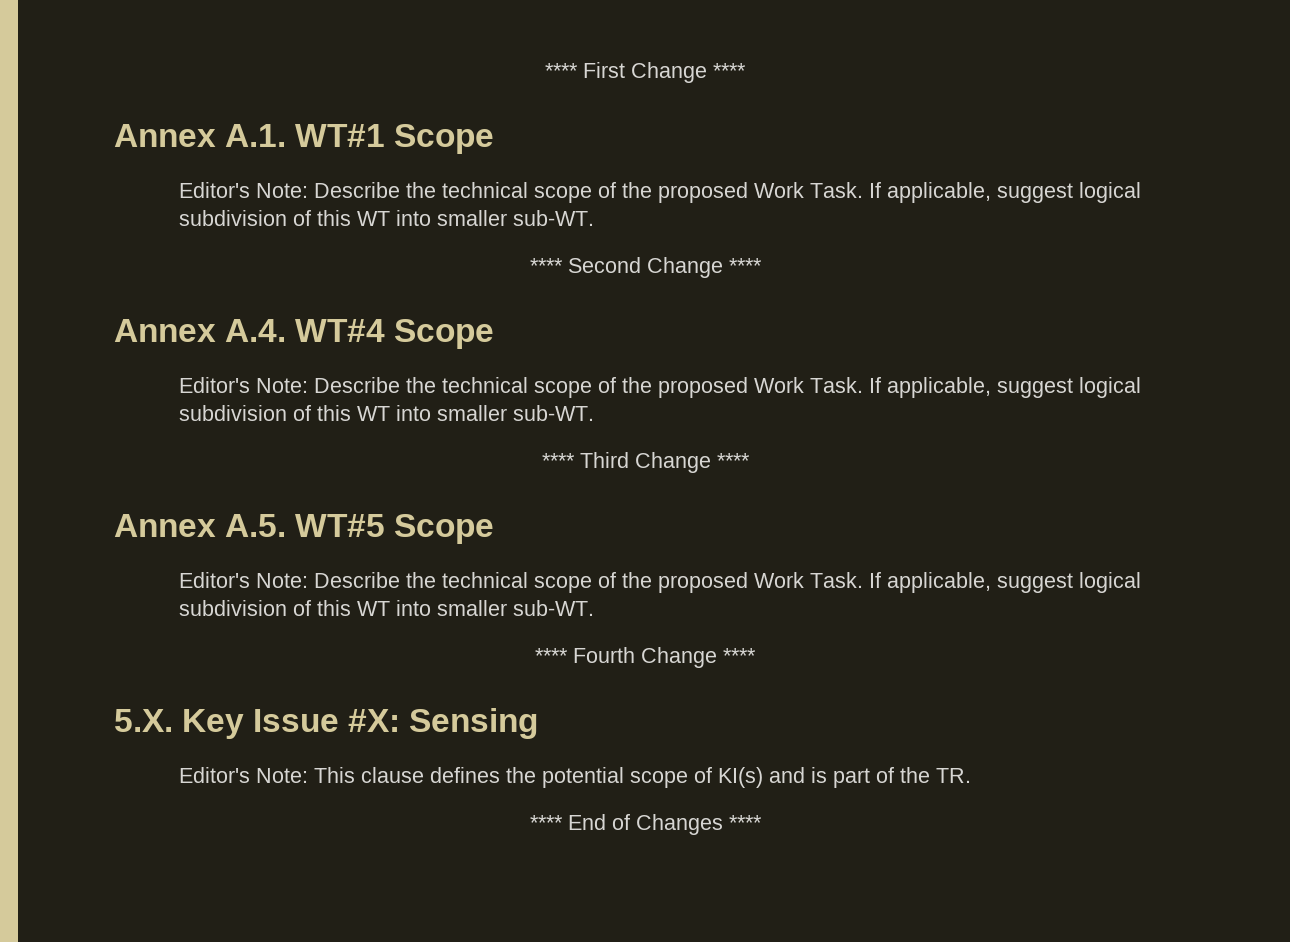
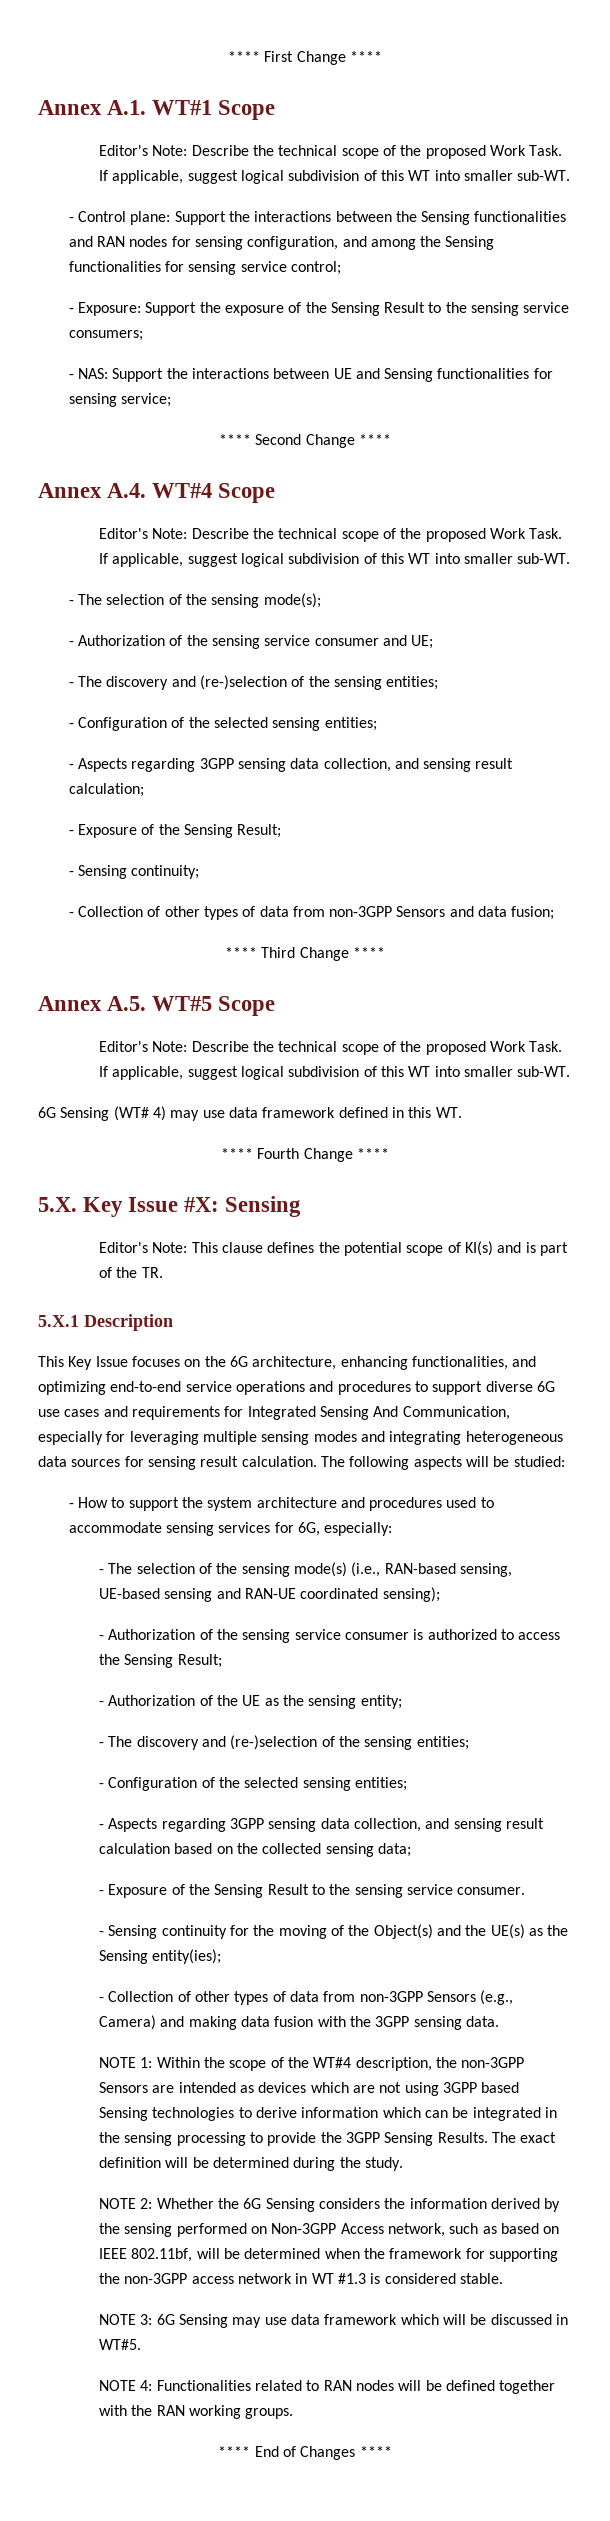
(594, 218) none -> [68,211,567,225] [68,236,495,250] [68,261,341,275] [68,302,570,316] [68,330,143,341] [68,368,553,382] [68,393,171,407] // - Control plane: Support the interactions between the Sensing functionalities and RAN nodes for sensing configuration, and among the Sensing functionalities for sensing service control; // - Exposure: Support the exposure of the Sensing Result to the sensing service consumers; // - NAS: Support the interactions between UE and Sensing functionalities for sensing service;
(594, 413) none -> [68,593,321,608] [68,635,434,649] [68,675,439,690] [68,717,377,731] [68,758,514,772] [68,783,144,797] [68,824,282,838] [68,865,200,879] [68,906,555,920] // - The selection of the sensing mode(s); // - Authorization of the sensing service consumer and UE; // - The discovery and (re-)selection of the sensing entities; // - Configuration of the selected sensing entities; // - Aspects regarding 3GPP sensing data collection, and sensing result calculation; // - Exposure of the Sensing Result; // - Sensing continuity; // - Collection of other types of data from non-3GPP Sensors and data fusion;
(594, 608) none -> [38,1106,462,1121] // 6G Sensing (WT# 4) may use data framework defined in this WT.
(971, 775) none -> [38,1314,173,1331] [38,1356,537,1370] [38,1381,555,1395] [38,1406,510,1420] [38,1431,563,1445] [38,1456,565,1470] [68,1497,494,1511] [68,1522,393,1536] [99,1562,513,1577] [99,1587,440,1602] [99,1629,561,1643] [99,1654,222,1668] [99,1695,402,1709] [99,1735,469,1750] [99,1777,408,1791] [99,1818,545,1832] [99,1843,412,1857] [99,1884,526,1898] [99,1924,569,1939] [99,1949,222,1964] [99,1990,514,2005] [99,2015,500,2030] [99,2057,525,2071] [99,2082,520,2096] [99,2107,558,2121] [99,2132,557,2146] [99,2157,404,2171] [99,2198,561,2212] [99,2223,560,2237] [99,2248,559,2262] [99,2273,504,2284] [99,2314,568,2328] [99,2339,142,2350] [99,2380,556,2394] [99,2405,294,2419] // 5.X.1 Description // This Key Issue focuses on the 6G architecture, enhancing functionalities, and optimizing end-to-end service operations and procedures to support diverse 6G use cases and requirements for Integrated Sensing And Communication, especially for leveraging multiple sensing modes and integrating heterogeneous data sources for sensing result calculation. The following aspects will be studied: // - How to support the system architecture and procedures used to accommodate sensing services for 6G, especially: // - The selection of the sensing mode(s) (i.e., RAN-based sensing, UE-based sensing and RAN-UE coordinated sensing); // - Authorization of the sensing service consumer is authorized to access the Sensing Result; // - Authorization of the UE as the sensing entity; // - The discovery and (re-)selection of the sensing entities; // - Configuration of the selected sensing entities; // - Aspects regarding 3GPP sensing data collection, and sensing result calculation based on the collected sensing data; // - Exposure of the Sensing Result to the sensing service consumer. // - Sensing continuity for the moving of the Object(s) and the UE(s) as the Sensing entity(ies); // - Collection of other types of data from non-3GPP Sensors (e.g., Camera) and making data fusion with the 3GPP sensing data. // NOTE 1: Within the scope of the WT#4 description, the non-3GPP Sensors are intended as devices which are not using 3GPP based Sensing technologies to derive information which can be integrated in the sensing processing to provide the 3GPP Sensing Results. The exact definition will be determined during the study. // NOTE 2: Whether the 6G Sensing considers the information derived by the sensing performed on Non-3GPP Access network, such as based on IEEE 802.11bf, will be determined when the framework for supporting the non-3GPP access network in WT #1.3 is considered stable. // NOTE 3: 6G Sensing may use data framework which will be discussed in WT#5. // NOTE 4: Functionalities related to RAN nodes will be defined together with the RAN working groups.

